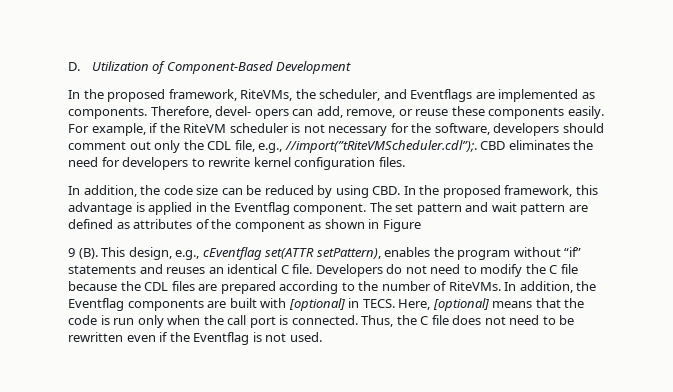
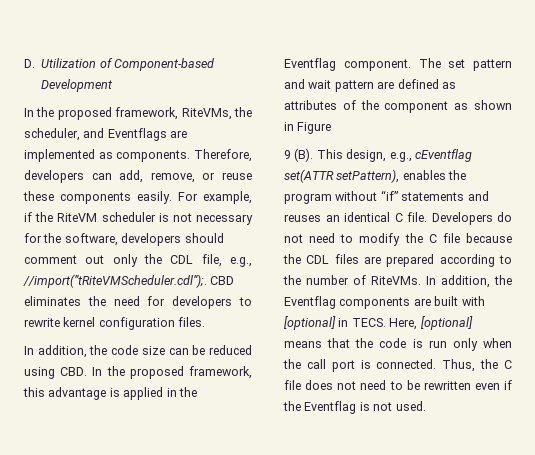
[166,61,273,74] Component-Based -> [114,58,214,71] Component-based
[215,106,289,119] devel- opers -> [24,170,84,183] developers
[317,185,333,198] by -> (252, 350) none

